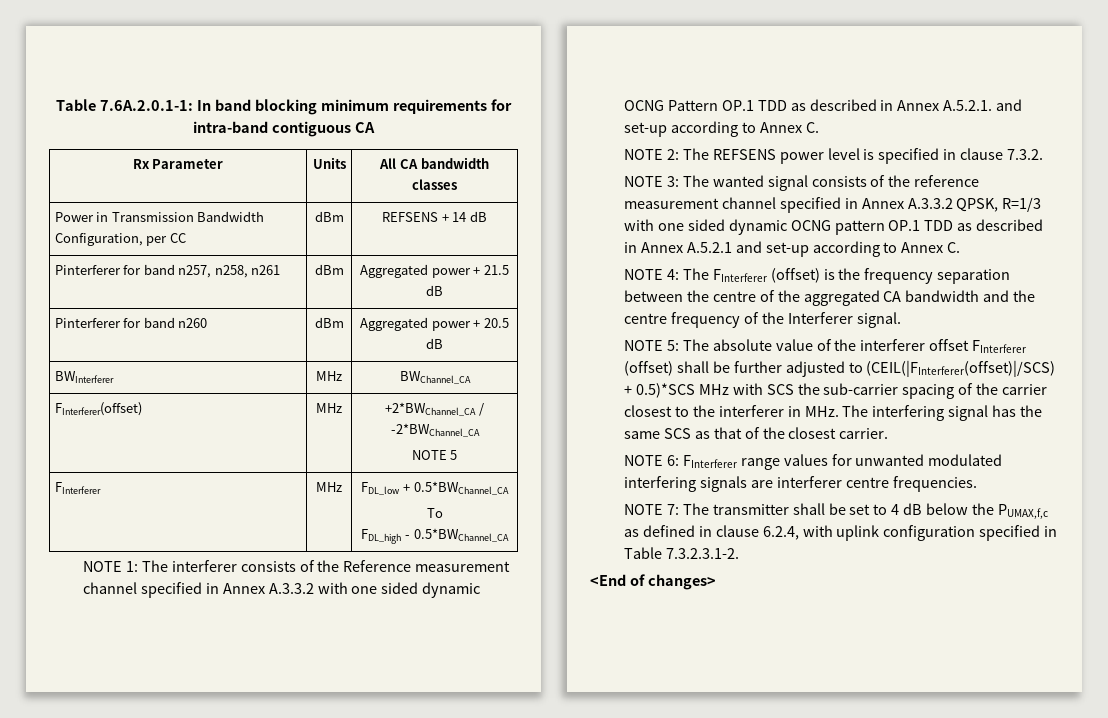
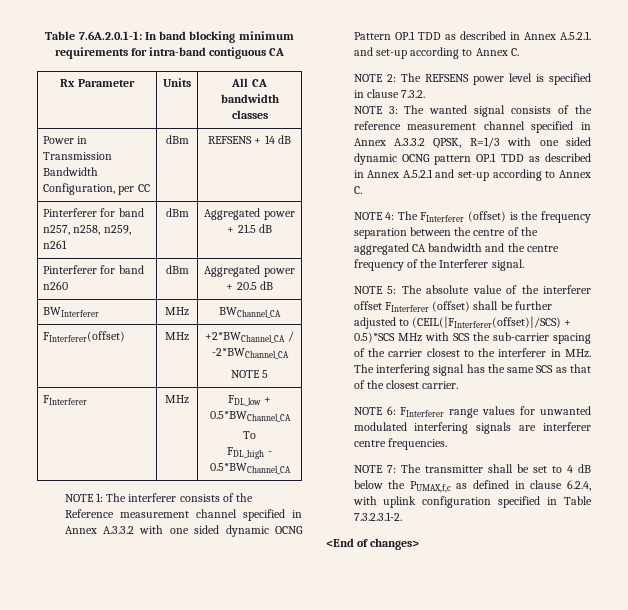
(248, 271) none -> [103,225,131,235] n259,

